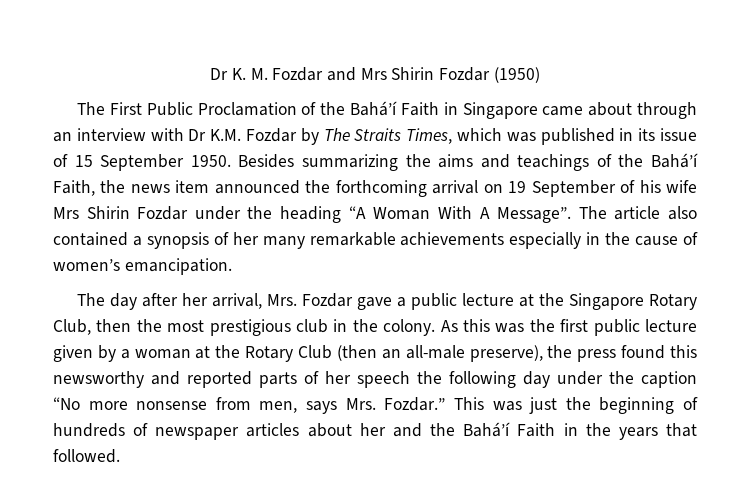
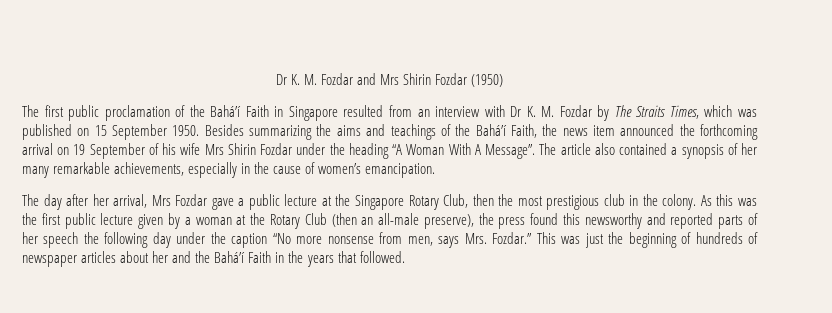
[110,102,297,116] First Public Proclamation -> [44,105,170,121] first public proclamation
[542,102,697,119] came about through -> [343,105,412,117] resulted from
[210,129,242,141] K.M. -> [526,106,555,117] K. M.
[619,128,697,141] [53,154,68,167] in its issue of -> [77,128,90,136] on
[400,232,505,246] achievements -> [114,162,185,176] achievements,
[267,294,298,306] Mrs. -> [151,195,171,206] Mrs

